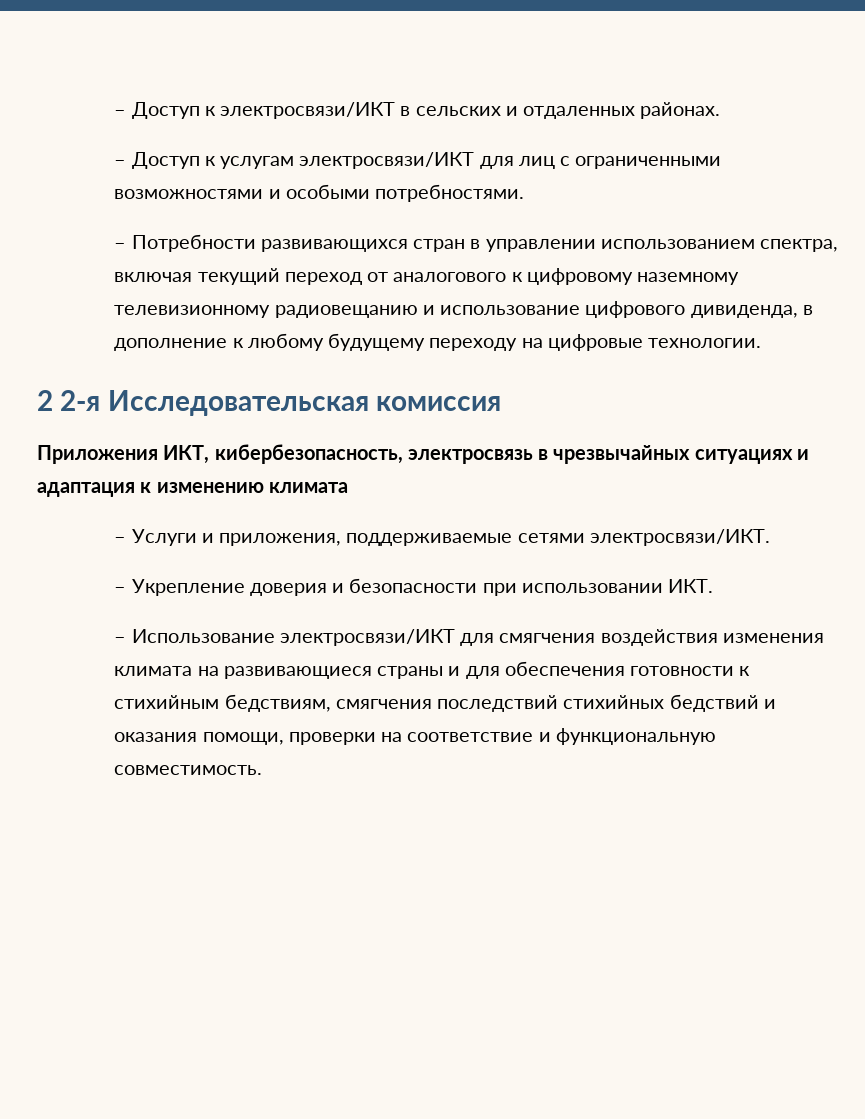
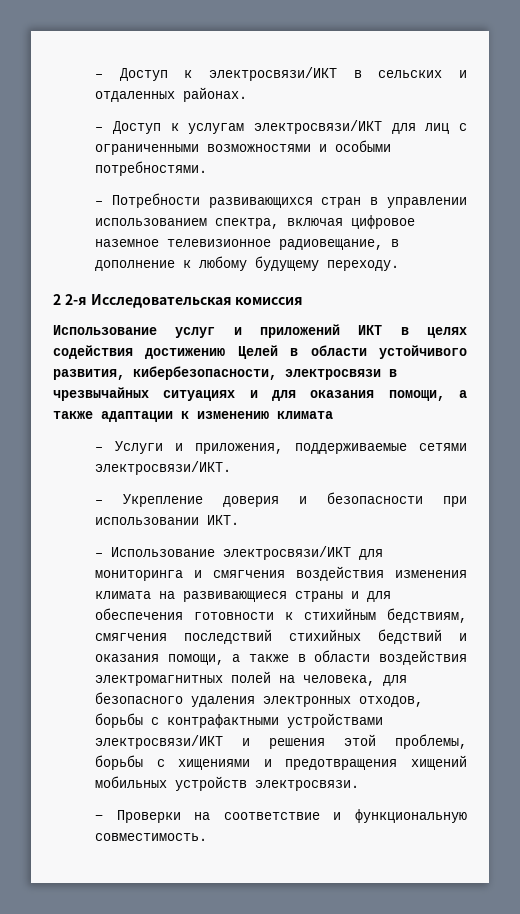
[197,268,740,285] [114,301,798,318] текущий переход от аналогового к цифровому наземному телевизионному радиовещанию и использование цифрового дивиденда, -> [351,215,416,229] [95,239,384,250] цифровое наземное телевизионное радиовещание,
[429,334,762,351] переходу на цифровые технологии. -> [327,260,400,271] переходу.
[37,444,809,464] [37,482,135,497] Приложения ИКТ, кибербезопасность, электросвязь в чрезвычайных ситуациях и адаптация -> [53,324,467,338] [53,345,467,359] [53,366,397,380] [53,387,467,401] [53,411,173,422] Использование услуг и приложений ИКТ в целях содействия достижению Целей в области устойчивого развития, кибербезопасности, электросвязи в чрезвычайных ситуациях и для оказания помощи, а также адаптации
(495, 639) none -> [95,570,203,581] мониторинга и
[288,732,376,745] проверки -> [232,650,467,665] [95,671,408,686] [95,692,424,707] [95,713,384,728] [95,734,467,749] [95,755,467,770] [95,776,360,791] [95,810,181,823] а также в области воздействия электромагнитных полей на человека, для безопасного удаления электронных отходов, борьбы с контрафактными устройствами электросвязи/ИКТ и решения этой проблемы, борьбы с хищениями и предотвращения хищений мобильных устройств электросвязи. // − Проверки

